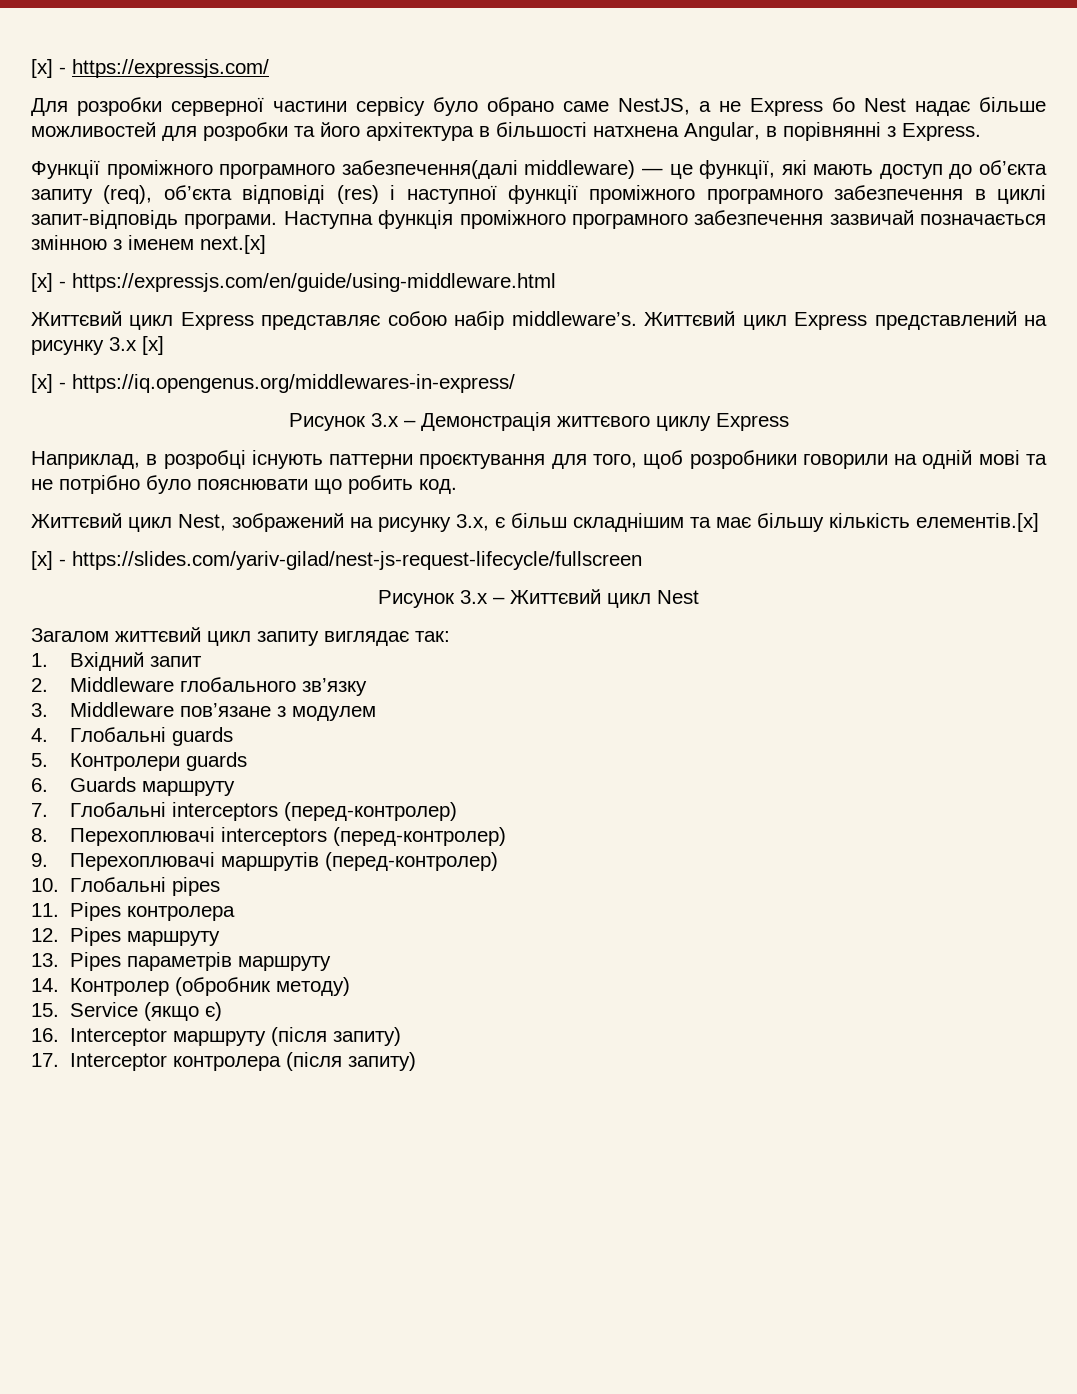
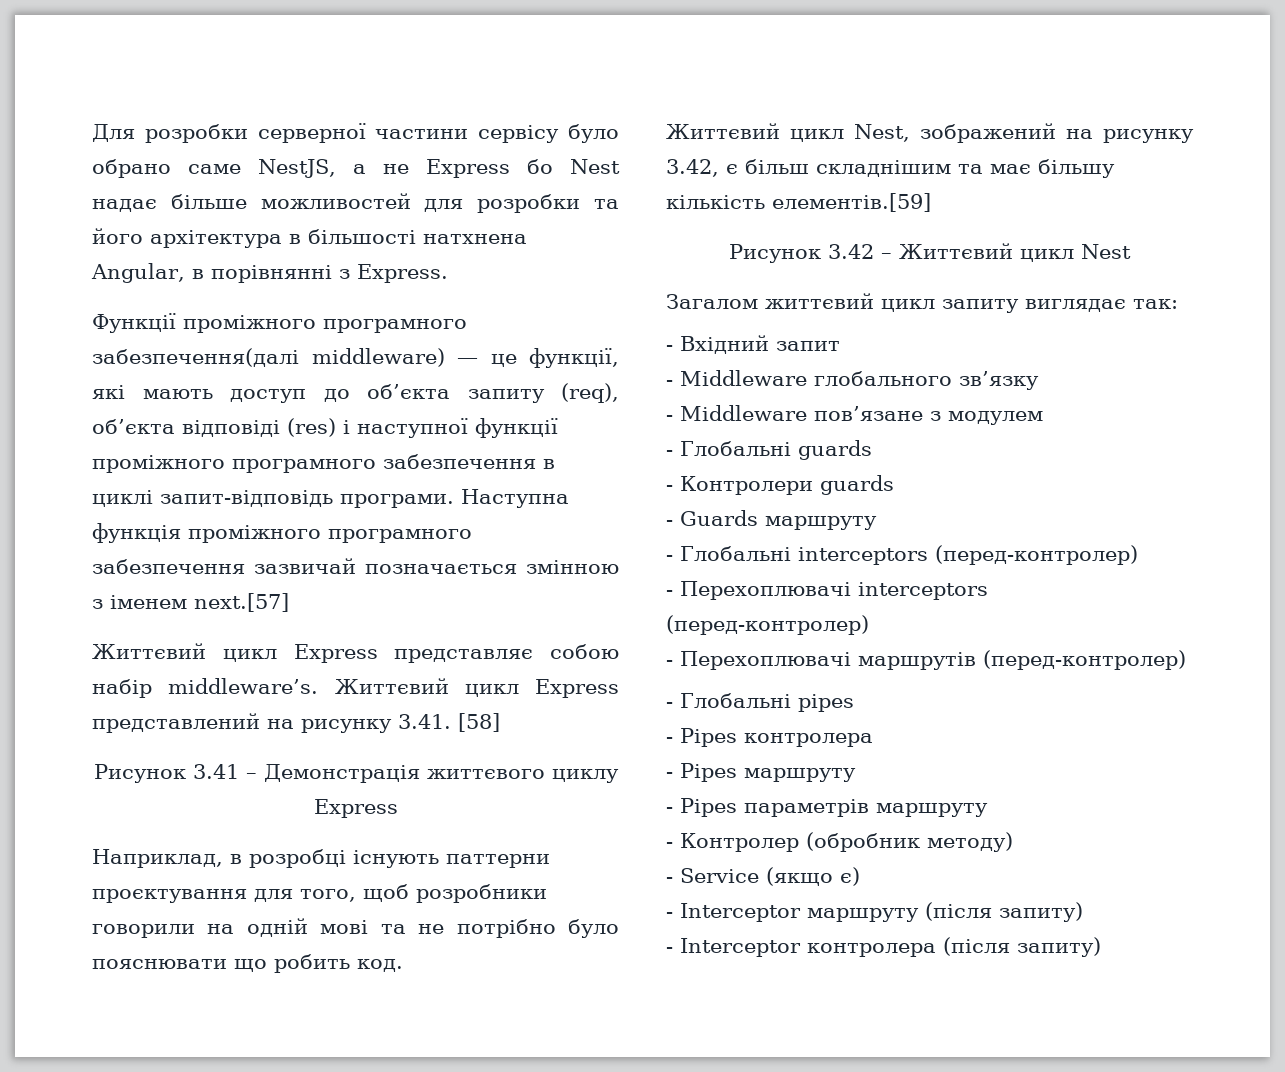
[31,59,269,78] [x] - https://expressjs.com/ // -> (92, 133) none
[200,235,266,254] [31,273,556,292] next.[x] // [x] - https://expressjs.com/en/guide/using-middleware.html -> [194,593,289,612] next.[57]
[109,336,164,355] [31,374,515,393] [288,413,399,431] 3.x [x] // [x] - https://iq.opengenus.org/middlewares-in-express/ // Рисунок 3.x -> [398,713,500,732] [93,764,239,783] 3.41. [58] // Рисунок 3.41
[456,514,489,531] 3.x, -> [666,159,719,177] 3.42,
[916,513,1039,532] [31,551,642,570] [378,590,488,608] елементів.[x] // [x] - https://slides.com/yariv-gilad/nest-js-request-lifecycle/fullscreen // Рисунок 3.x -> [772,193,931,212] [729,244,874,263] елементів.[59] // Рисунок 3.42
[31,653,48,667] 1. -> [666,345,673,351] -
[31,678,48,692] 2. -> [666,380,673,386] -
[31,703,48,717] 3. -> [666,415,673,421] -
[31,728,48,742] 4. -> [666,450,673,456] -
[31,753,48,767] 5. -> [666,485,673,491] -
[31,778,48,792] 6. -> [666,520,673,526] -
[31,803,48,817] 7. -> [666,555,673,561] -
[31,828,48,842] 8. -> [666,590,673,596] -
[31,853,48,867] 9. -> [666,660,673,666] -
[31,878,59,892] 10. -> [666,702,673,708] -
[31,903,59,917] 11. -> [666,737,673,743] -
[31,928,59,942] 12. -> [666,772,673,778] -
[31,953,59,967] 13. -> [666,807,673,813] -
[31,978,59,992] 14. -> [666,842,673,848] -
[31,1003,59,1017] 15. -> [666,877,673,883] -
[31,1028,59,1042] 16. -> [666,912,673,918] -
[31,1053,59,1067] 17. -> [666,947,673,953] -

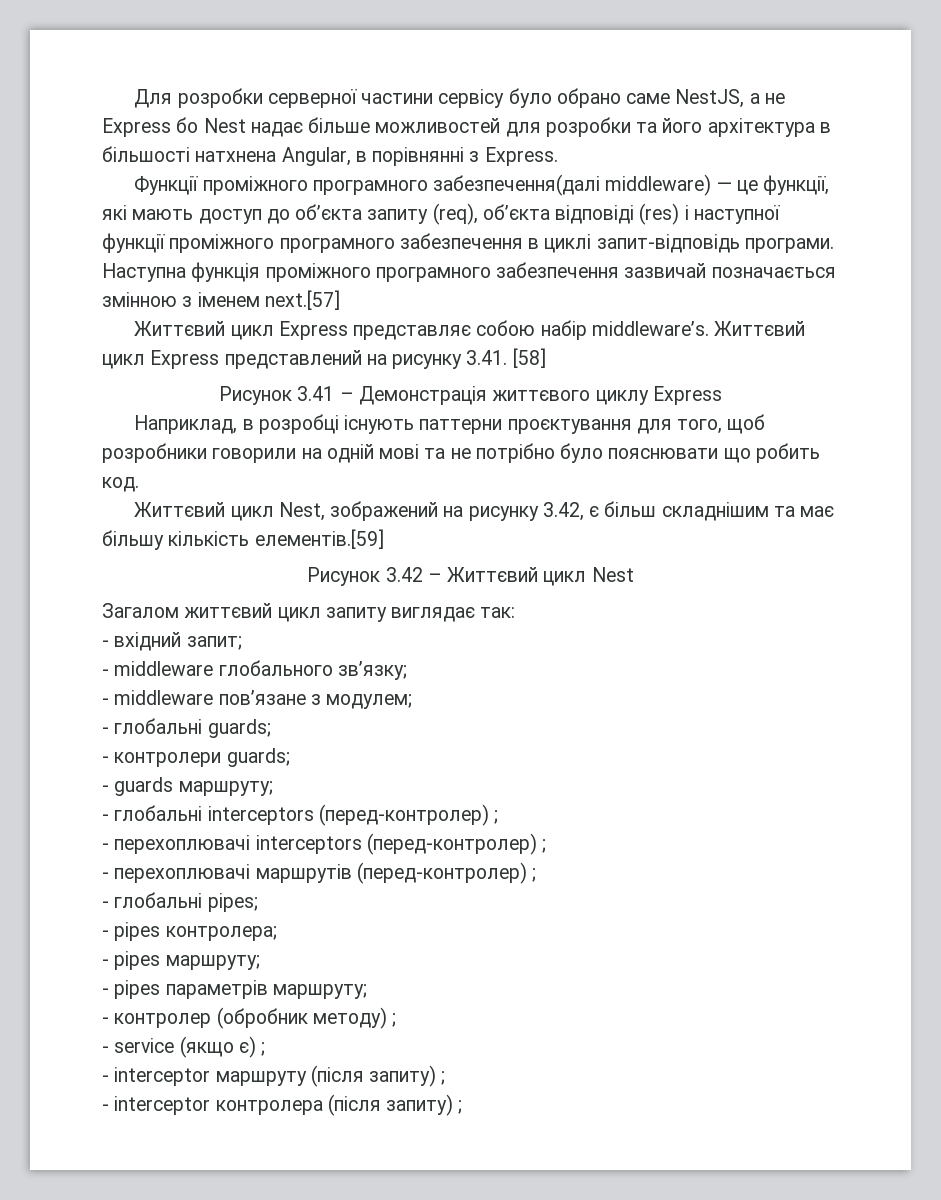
[680,335,840,354] [666,370,1039,390] [666,405,807,421] Вхідний запит // - Middleware глобального зв’язку // - Middleware -> [114,632,242,651] [102,660,407,680] [102,690,214,705] вхідний запит; // - middleware глобального зв’язку; // - middleware
[948,411,1043,425] [666,440,872,460] [666,475,894,495] [666,510,877,530] [666,545,1138,565] [666,581,988,600] [666,615,869,635] [666,651,851,670] модулем // - Глобальні guards // - Контролери guards // - Guards маршруту // - Глобальні interceptors (перед-контролер) // - Перехоплювачі interceptors (перед-контролер) // - Перехоплювачі -> [326,694,413,709] [102,718,271,738] [102,748,290,767] [102,777,273,796] [102,804,499,826] [102,833,547,855] [102,864,251,883] модулем; // - глобальні guards; // - контролери guards; // - guards маршруту; // - глобальні interceptors (перед-контролер) ; // - перехоплювачі interceptors (перед-контролер) ; // - перехоплювачі
[666,693,854,712] [666,728,873,747] [666,763,856,782] [666,798,988,817] [666,833,799,852] // - Глобальні pipes // - Pipes контролера // - Pipes маршруту // - Pipes параметрів маршруту // - Контролер -> [532,868,537,882] [102,892,258,912] [102,922,277,941] [102,951,260,970] [102,980,367,999] [102,1013,212,1028] ; // - глобальні pipes; // - pipes контролера; // - pipes маршруту; // - pipes параметрів маршруту; // - контролер
[666,868,759,883] // - Service -> [392,1013,397,1027] [102,1038,175,1053] ; // - service
[666,903,801,922] // - Interceptor -> [261,1042,266,1056] [102,1067,211,1086] ; // - interceptor
[666,938,801,957] // - Interceptor -> [441,1071,446,1085] [102,1096,211,1115] ; // - interceptor
(1101, 947) none -> [458,1100,463,1114] ;

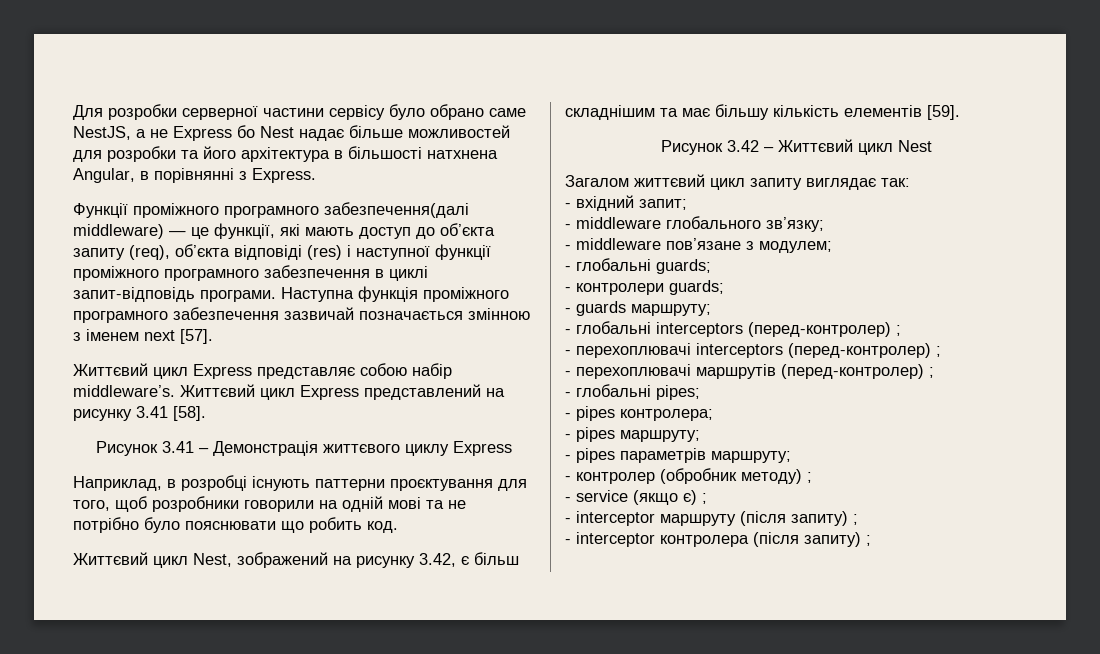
[264,290,340,310] next.[57] -> [144,329,213,344] next [57].
[466,348,546,368] 3.41. [58] -> [136,406,206,421] 3.41 [58].
[254,529,384,549] елементів.[59] -> [844,105,960,120] елементів [59].

